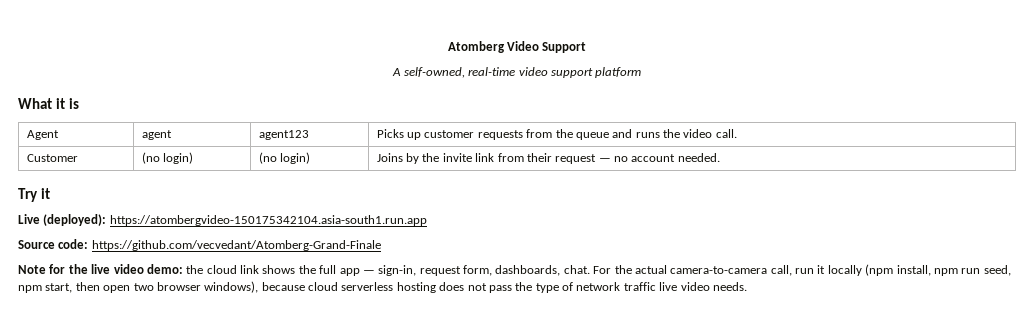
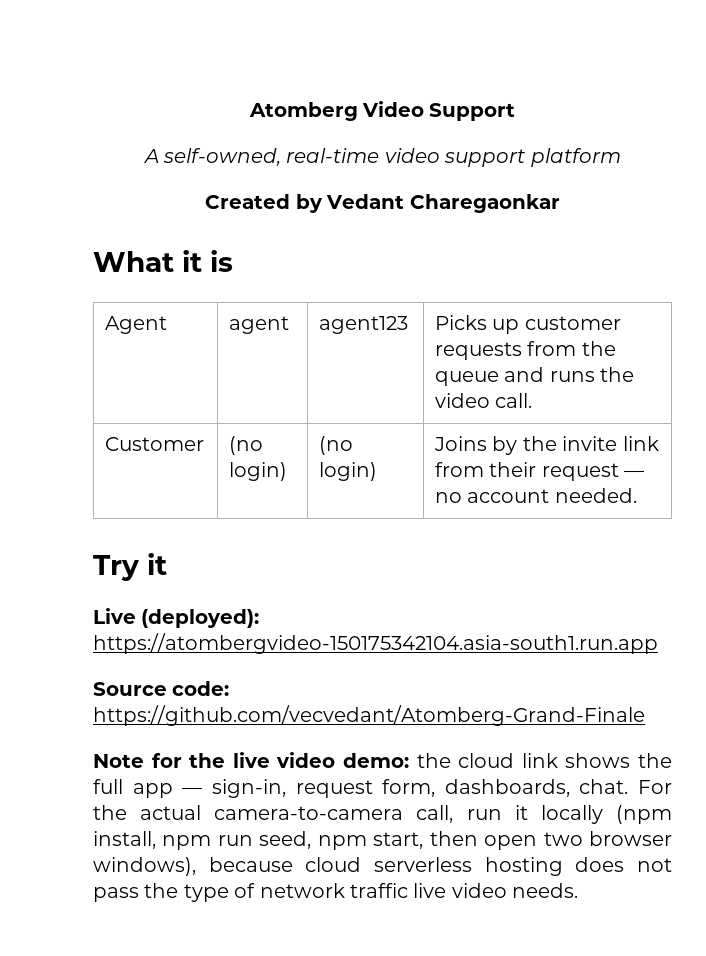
(642, 72) none -> [205,194,560,213] // Created by Vedant Charegaonkar

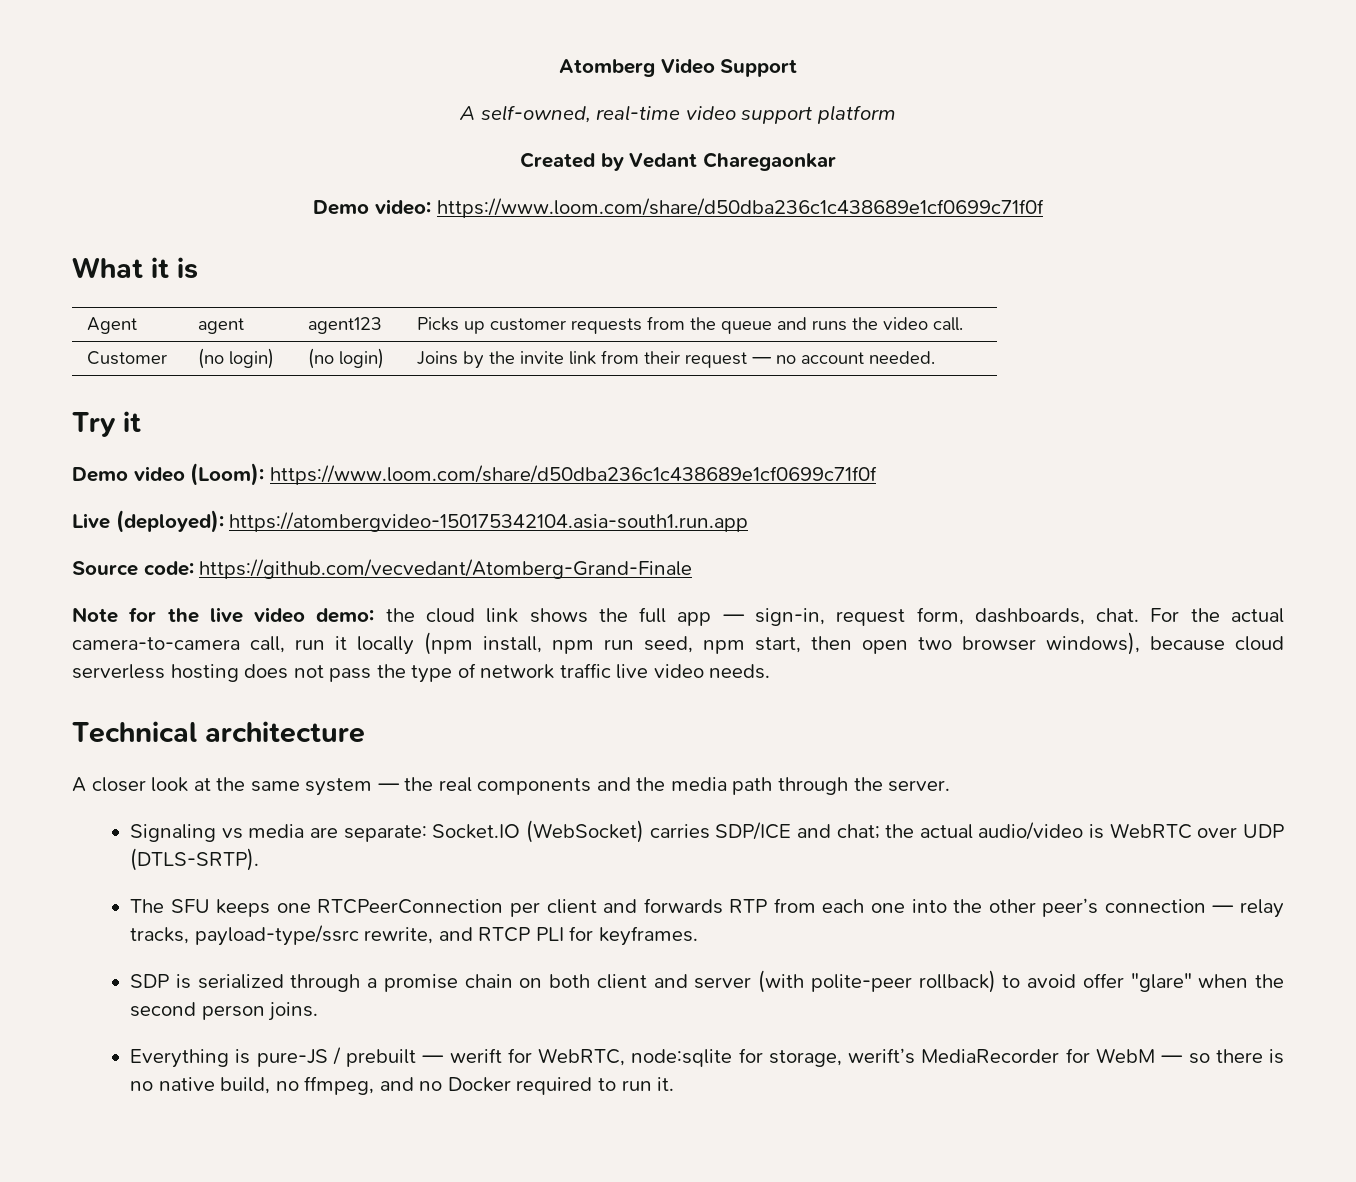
(560, 203) none -> [313,198,1044,218] // Demo video: https://www.loom.com/share/d50dba236c1c438689e1cf0699c71f0f
(167, 564) none -> [72,463,877,486] // Demo video (Loom): https://www.loom.com/share/d50dba236c1c438689e1cf0699c71f0f
(579, 890) none -> [72,721,365,743] [72,777,951,796] [130,820,1284,843] [130,848,260,871] [130,898,1285,918] [130,925,698,946] [130,970,1284,993] [130,1002,319,1021] [130,1047,1284,1068] [130,1076,675,1095] // Technical architecture // A closer look at the same system — the real components and the media path through the server. // Signaling vs media are separate: Socket.IO (WebSocket) carries SDP/ICE and chat; the actual audio/video is WebRTC over UDP (DTLS-SRTP). // The SFU keeps one RTCPeerConnection per client and forwards RTP from each one into the other peer’s connection — relay tracks, payload-type/ssrc rewrite, and RTCP PLI for keyframes. // SDP is serialized through a promise chain on both client and server (with polite-peer rollback) to avoid offer "glare" when the second person joins. // Everything is pure-JS / prebuilt — werift for WebRTC, node:sqlite for storage, werift’s MediaRecorder for WebM — so there is no native build, no ffmpeg, and no Docker required to run it.

